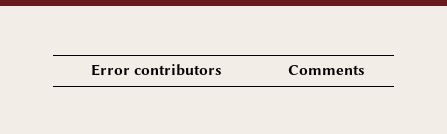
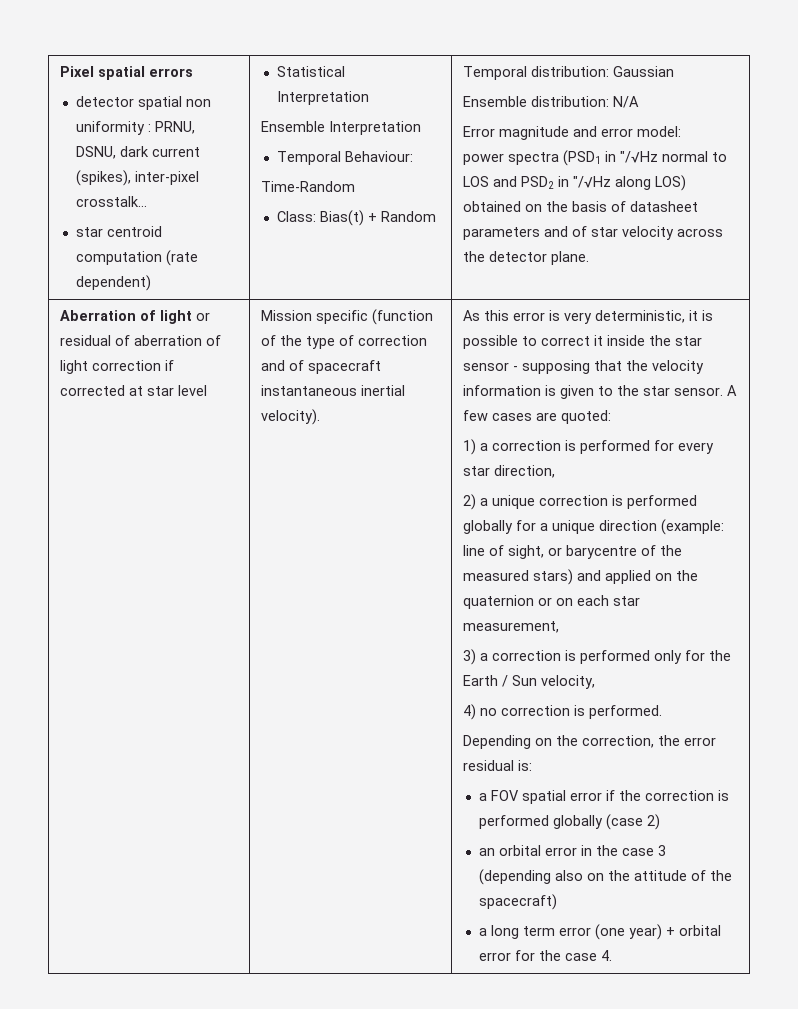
[90,64,223,76] [288,65,365,75] Error contributors | Comments -> [59,66,193,80] [75,96,211,110] [75,121,195,135] [75,146,200,159] [75,170,199,186] [75,196,147,207] [75,226,162,237] [75,250,198,266] [75,275,151,291] [276,66,345,77] [276,91,369,105] [260,121,421,135] [276,151,413,165] [260,181,355,192] [276,210,436,226] [462,66,674,80] [462,96,639,108] [462,126,681,140] [462,150,727,166] [462,175,686,191] [462,201,698,212] [462,226,723,240] [462,251,589,265] [59,310,210,324] [59,335,221,346] [59,360,174,374] [59,385,207,396] [260,309,433,325] [260,335,427,349] [260,360,381,374] [260,385,405,396] [260,409,320,425] [462,310,713,324] [462,335,702,349] [462,360,704,374] [462,385,737,399] [462,410,611,424] [462,439,714,455] [462,465,555,478] [462,494,697,510] [462,519,724,535] [462,545,682,559] [462,569,698,585] [462,595,640,609] [462,621,559,633] [462,649,731,665] [462,675,595,689] [462,704,662,720] [462,735,716,749] [462,760,532,771] [478,790,729,804] [478,814,660,830] [478,845,666,856] [478,869,732,885] [478,894,557,910] [478,924,721,940] [478,950,612,961] Pixel spatial errors // detector spatial non uniformity : PRNU, DSNU, dark current (spikes), inter-pixel crosstalk… // star centroid computation (rate dependent) | Statistical Interpretation // Ensemble Interpretation // Temporal Behaviour: // Time-Random // Class: Bias(t) + Random | Temporal distribution: Gaussian // Ensemble distribution: N/A // Error magnitude and error model: // power spectra (PSD1 in ″/√Hz normal to LOS and PSD2 in ″/√Hz along LOS) obtained on the basis of datasheet parameters and of star velocity across the detector plane. // Aberration of light or residual of aberration of light correction if corrected at star level | Mission specific (function of the type of correction and of spacecraft instantaneous inertial velocity). | As this error is very deterministic, it is possible to correct it inside the star sensor - supposing that the velocity information is given to the star sensor. A few cases are quoted: // 1) a correction is performed for every star direction, // 2) a unique correction is performed globally for a unique direction (example: line of sight, or barycentre of the measured stars) and applied on the quaternion or on each star measurement, // 3) a correction is performed only for the Earth / Sun velocity, // 4) no correction is performed. // Depending on the correction, the error residual is: // a FOV spatial error if the correction is performed globally (case 2) // an orbital error in the case 3 (depending also on the attitude of the spacecraft) // a long term error (one year) + orbital error for the case 4.

